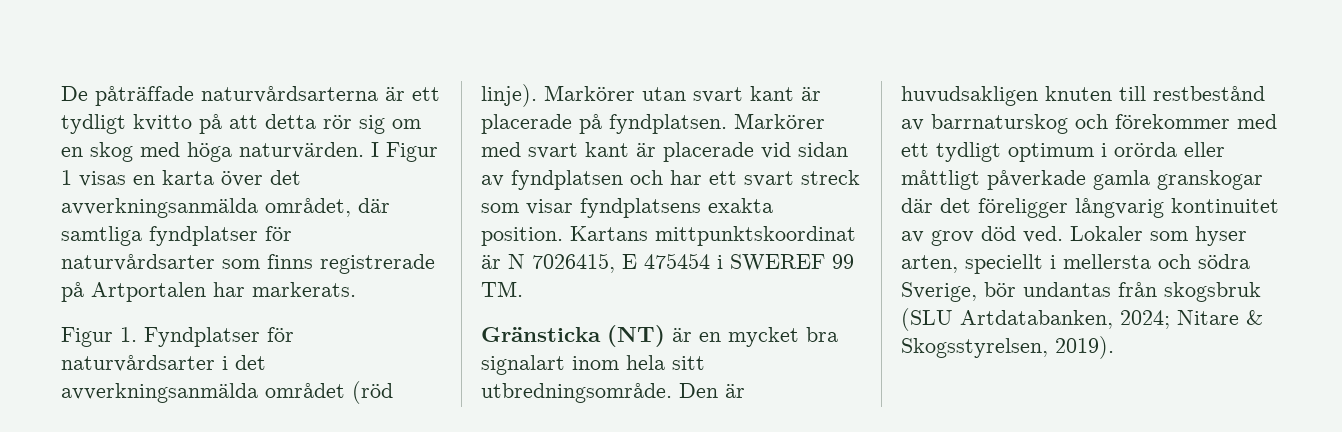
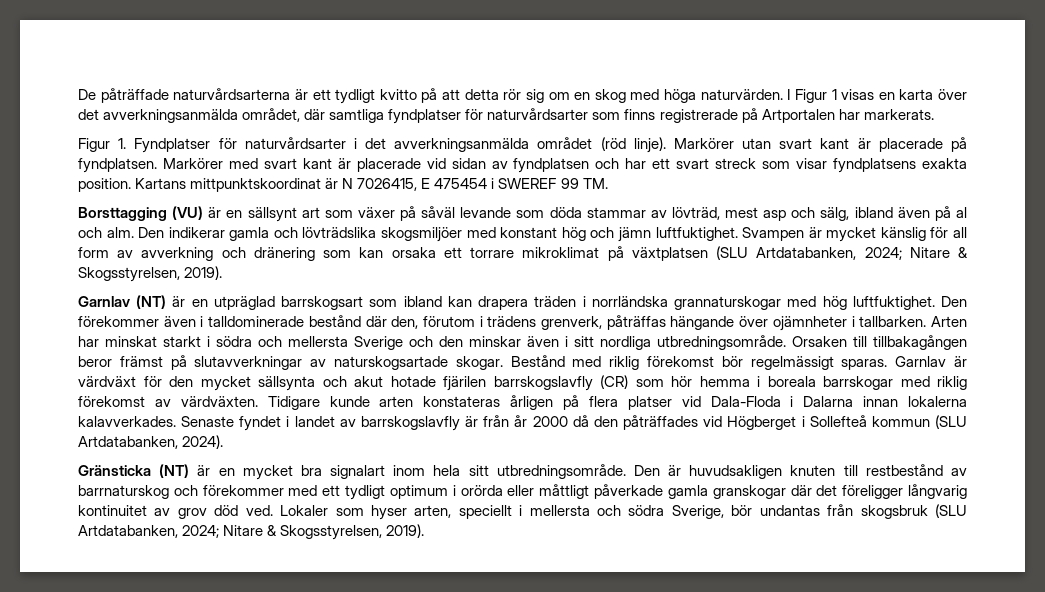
(523, 289) none -> [78,206,968,222] [78,227,967,242] [78,246,969,261] [78,266,223,282] [78,295,968,310] [78,315,968,331] [78,335,967,350] [78,355,967,370] [78,375,967,391] [78,395,967,410] [78,415,967,431] [78,435,224,449] // Borsttagging (VU) är en sällsynt art som växer på såväl levande som döda stammar av lövträd, mest asp och sälg, ibland även på al och alm. Den indikerar gamla och lövträdslika skogsmiljöer med konstant hög och jämn luftfuktighet. Svampen är mycket känslig för all form av avverkning och dränering som kan orsaka ett torrare mikroklimat på växtplatsen (SLU Artdatabanken, 2024; Nitare & Skogsstyrelsen, 2019). // Garnlav (NT) är en utpräglad barrskogsart som ibland kan drapera träden i norrländska grannaturskogar med hög luftfuktighet. Den förekommer även i talldominerade bestånd där den, förutom i trädens grenverk, påträffas hängande över ojämnheter i tallbarken. Arten har minskat starkt i södra och mellersta Sverige och den minskar även i sitt nordliga utbredningsområde. Orsaken till tillbakagången beror främst på slutavverkningar av naturskogsartade skogar. Bestånd med riklig förekomst bör regelmässigt sparas. Garnlav är värdväxt för den mycket sällsynta och akut hotade fjärilen barrskogslavfly (CR) som hör hemma i boreala barrskogar med riklig förekomst av värdväxten. Tidigare kunde arten konstateras årligen på flera platser vid Dala-Floda i Dalarna innan lokalerna kalavverkades. Senaste fyndet i landet av barrskogslavfly är från år 2000 då den påträffades vid Högberget i Sollefteå kommun (SLU Artdatabanken, 2024).

